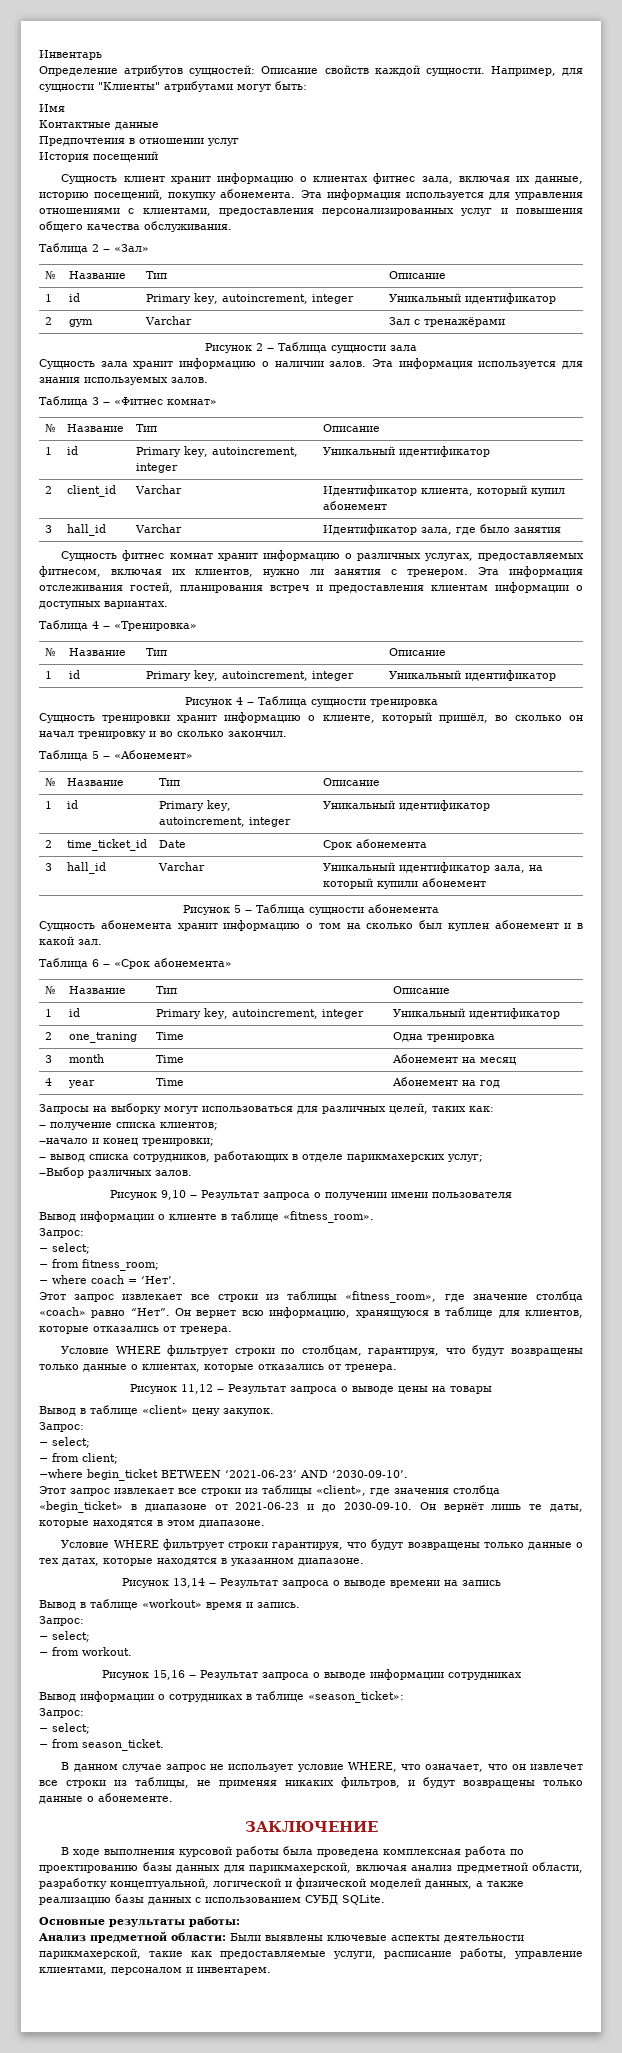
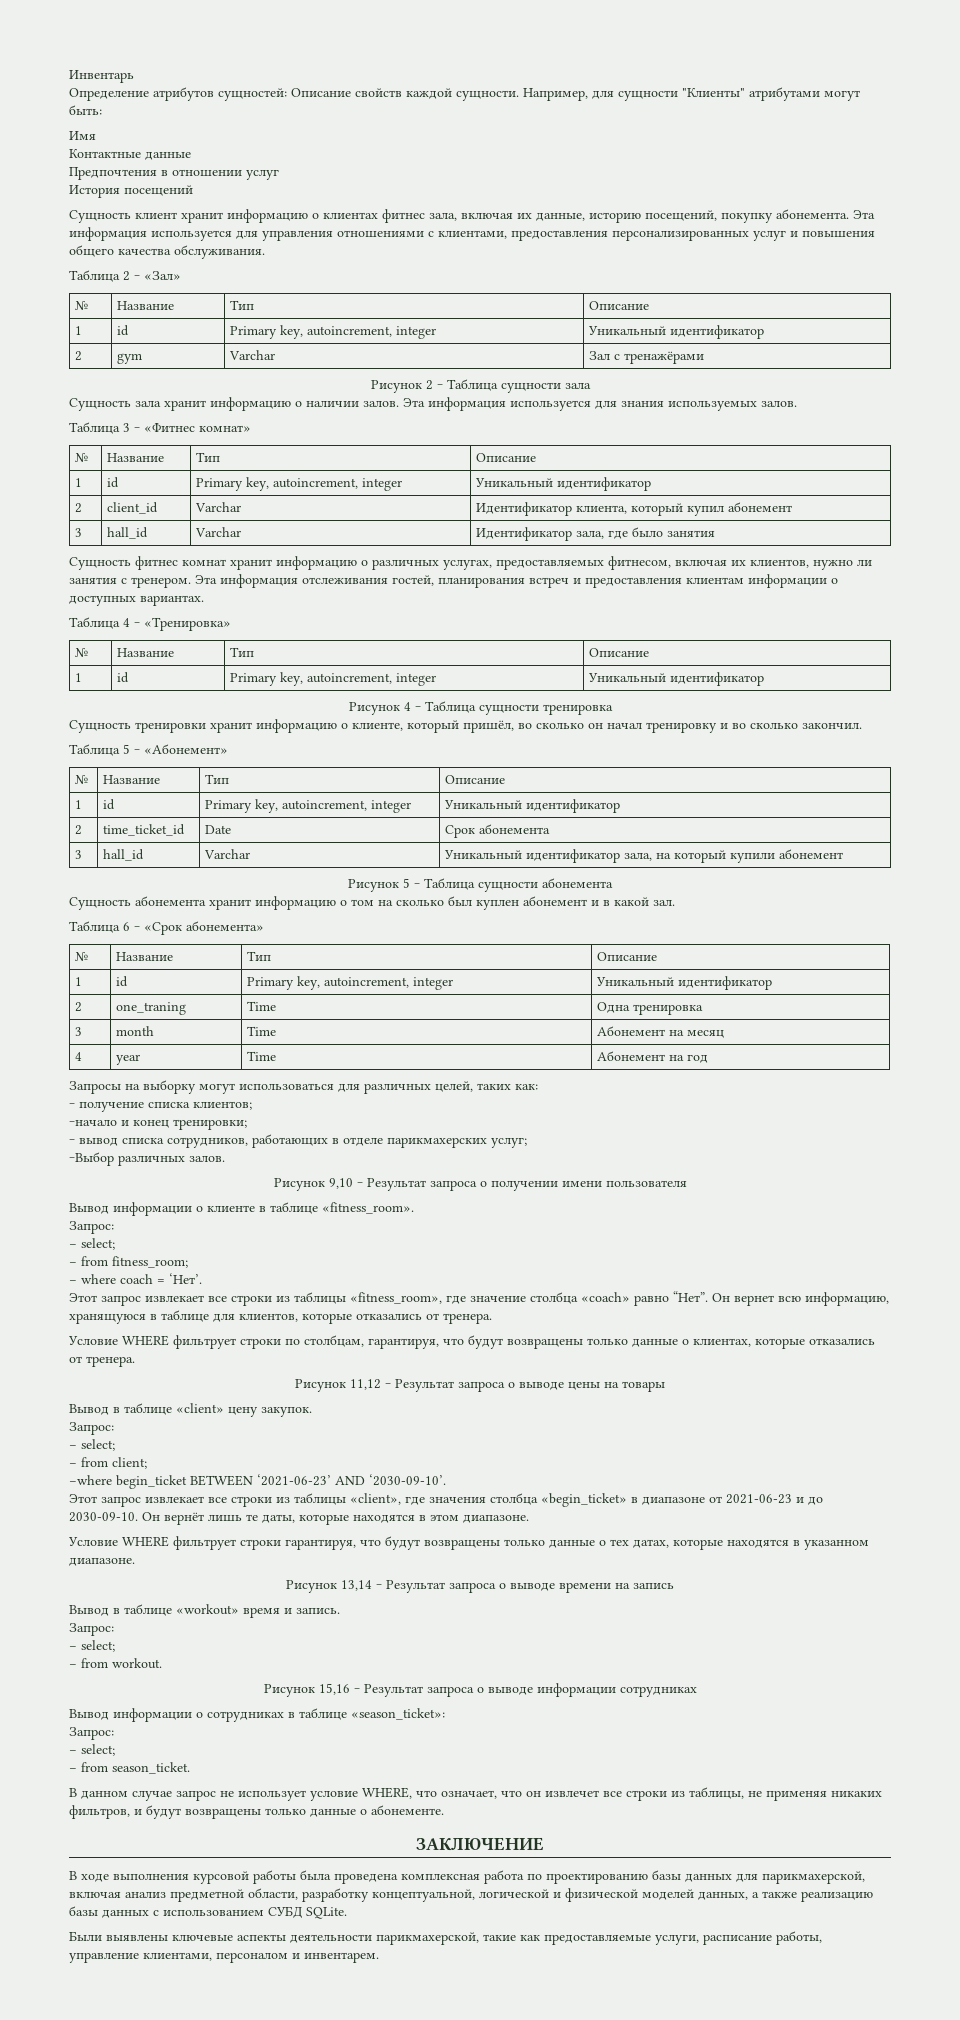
[39,1916,240,1927] [39,1931,226,1943] Основные результаты работы: // Анализ предметной области: -> (347, 1913) none

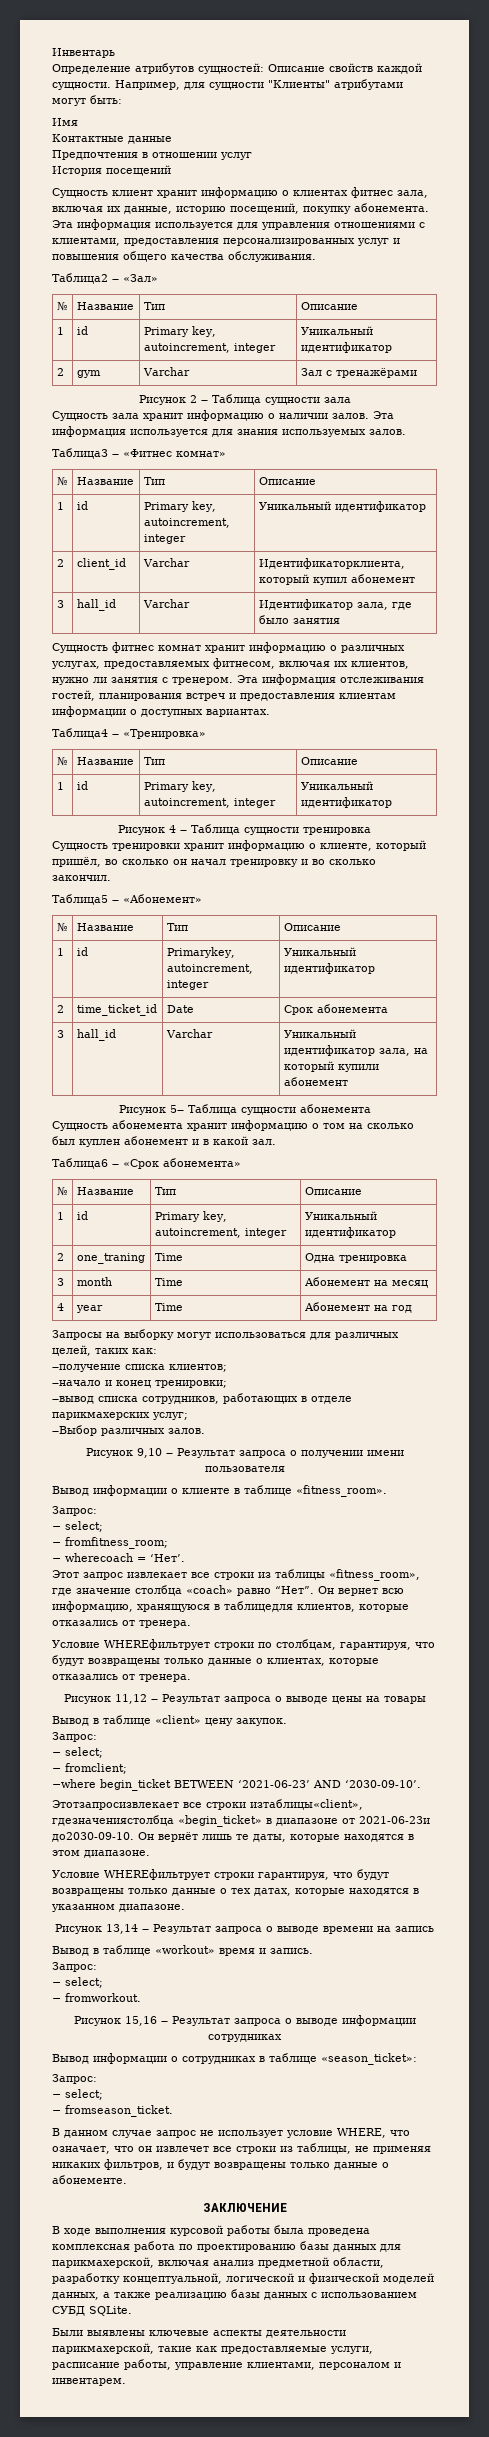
[69,270,130,282] Таблица 2 -> [52,273,108,284] Таблица2
[69,422,130,434] Таблица 3 -> [52,448,108,459] Таблица3
[476,502,628,516] Идентификатор клиента, -> [258,558,405,569] Идентификаторклиента,
[69,617,130,629] Таблица 4 -> [52,728,108,739] Таблица4
[69,744,130,756] Таблица 5 -> [52,894,108,905] Таблица5
[205,799,279,813] Primary key, -> [166,947,235,958] Primarykey,
[403,878,420,888] 5 ‒ -> [169,1105,184,1113] 5‒
[69,921,130,933] Таблица 6 -> [52,1158,108,1169] Таблица6
[69,1102,144,1112] ‒ получение -> [52,1364,121,1372] ‒получение
[69,1138,118,1146] ‒ вывод -> [52,1396,94,1404] ‒вывод
[81,1256,188,1268] [69,1274,153,1284] from fitness_room; // − where coach -> [65,1537,168,1549] [52,1553,133,1562] fromfitness_room; // − wherecoach
[161,1310,235,1322] таблице для -> [224,1601,293,1612] таблицедля
[122,1335,236,1349] WHERE фильтрует -> [104,1639,210,1650] WHEREфильтрует
[81,1457,147,1469] from client; -> [65,1763,127,1774] fromclient;
[69,1493,823,1507] [69,1512,138,1522] Этот запрос извлекает все строки из таблицы «client», где значения столбца «begin_ticket» в диапазоне от 2021-06-23 и до 2030-09-10. -> [52,1799,363,1810] [52,1815,430,1827] [52,1832,134,1842] Этотзапросизвлекает все строки изтаблицы«client», гдезначениястолбца «begin_ticket» в диапазоне от 2021-06-23и до2030-09-10.
[122,1536,236,1550] WHERE фильтрует -> [104,1869,210,1880] WHEREфильтрует
[81,1658,162,1669] from workout. -> [65,1993,141,2002] fromworkout.
[81,1762,190,1774] from season_ticket. -> [65,2105,173,2117] fromseason_ticket.

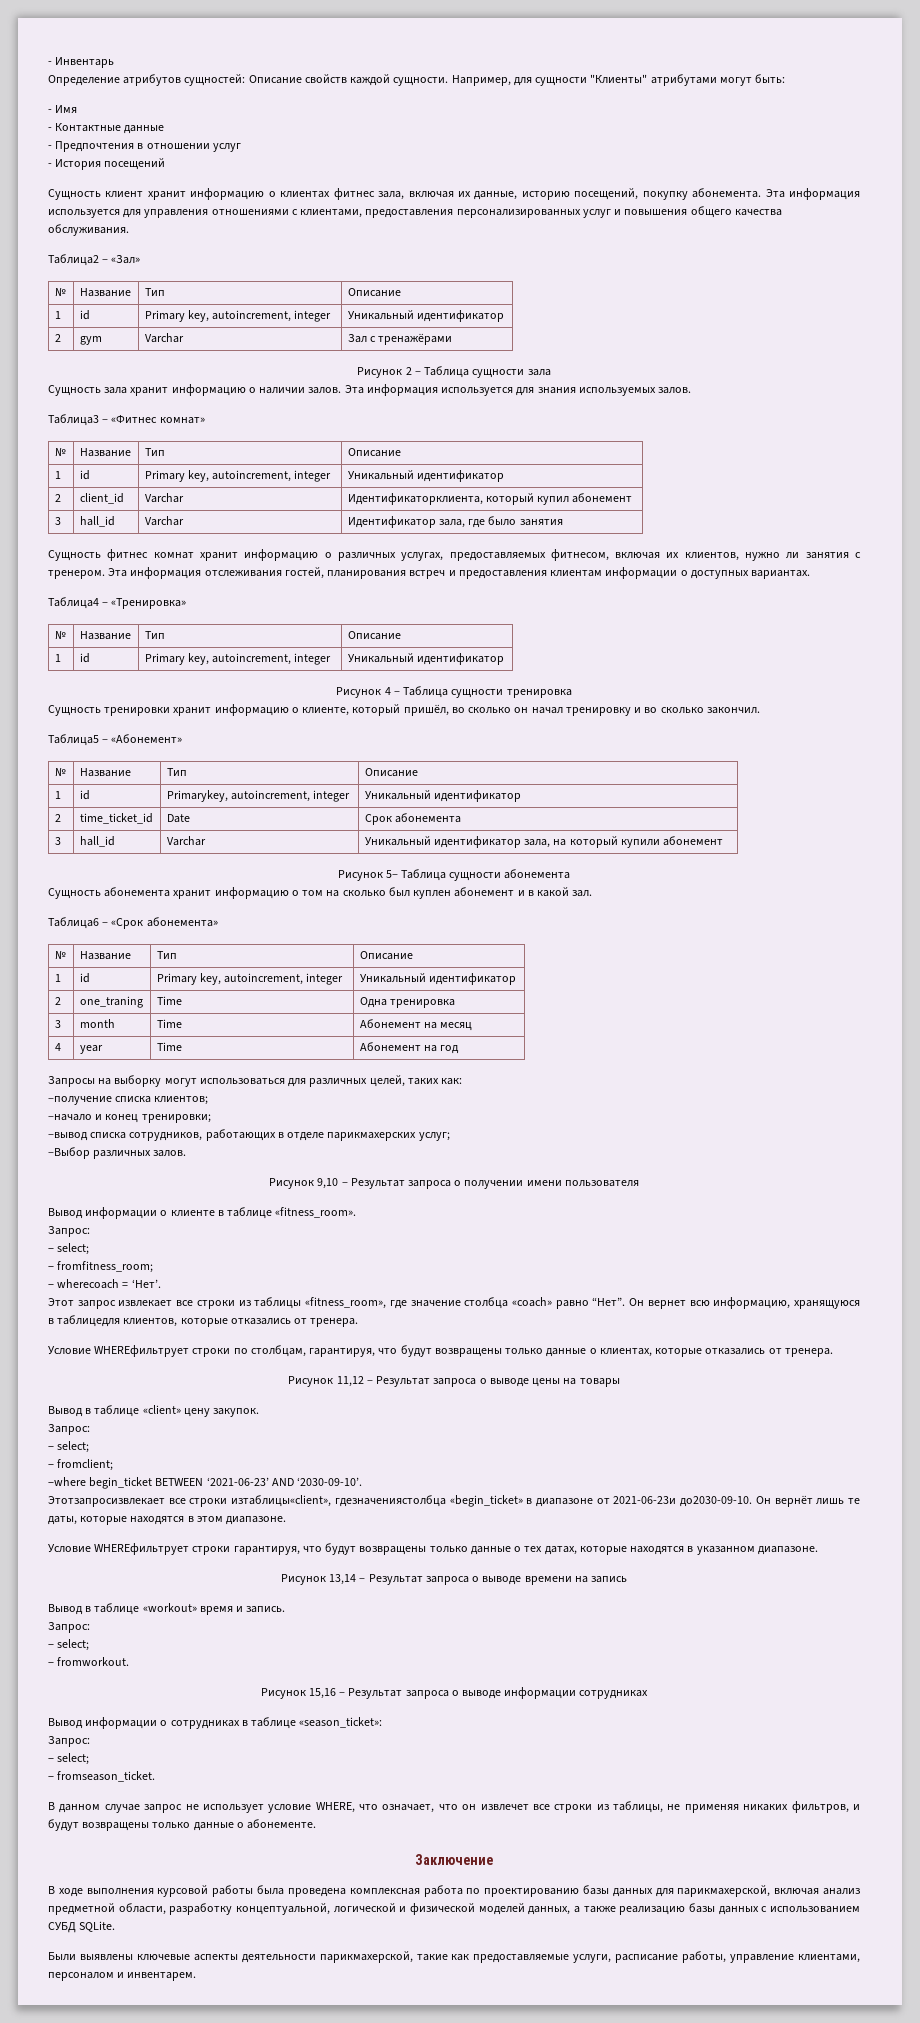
(52, 53) none -> [48,61,52,65] -
(122, 99) none -> [48,109,52,113] -
(78, 122) none -> [48,127,52,131] -
(172, 140) none -> [48,145,52,149] -
(252, 156) none -> [48,163,52,167] -
[202,2203,287,2212] ЗАКЛЮЧЕНИЕ -> [415,1854,493,1865] Заключение

